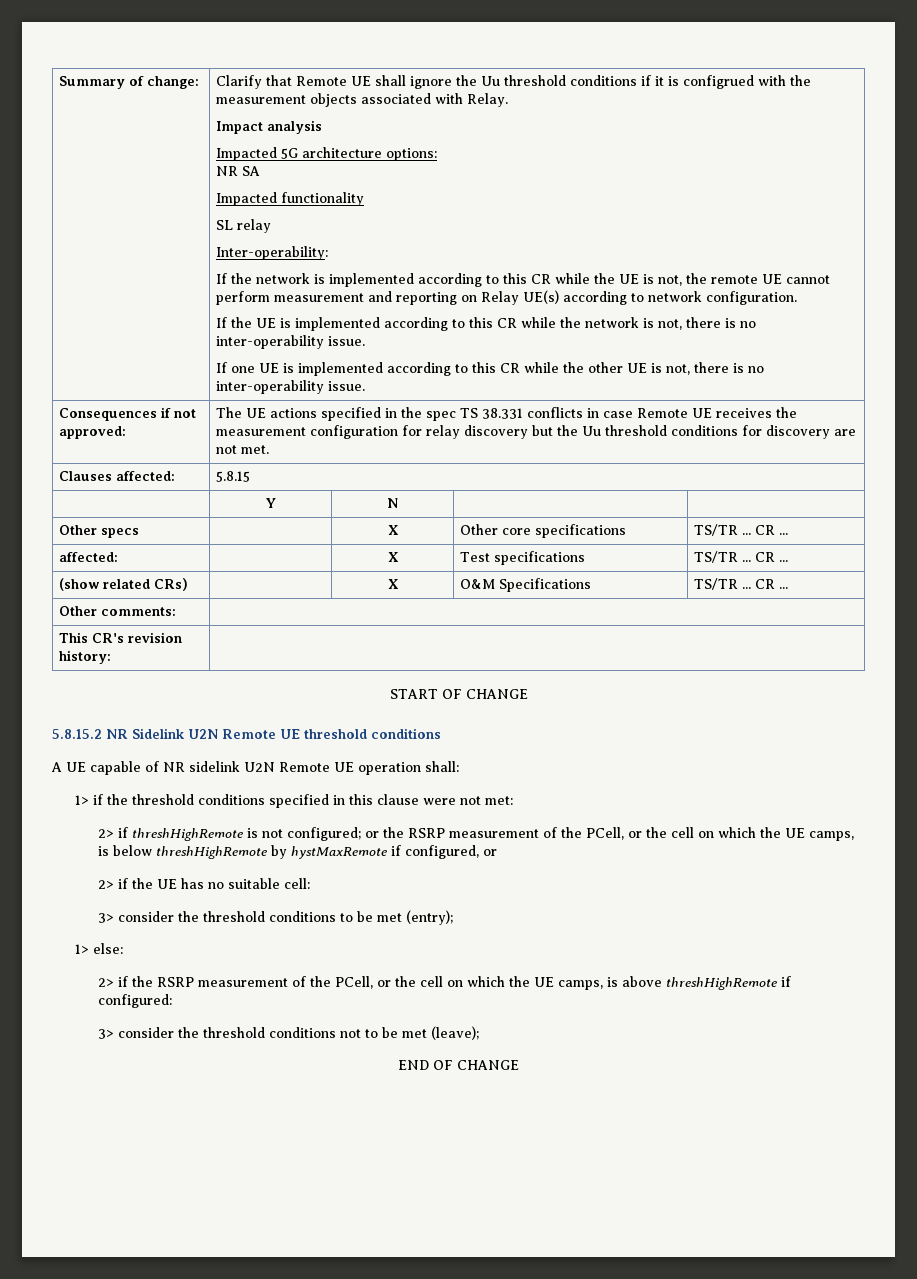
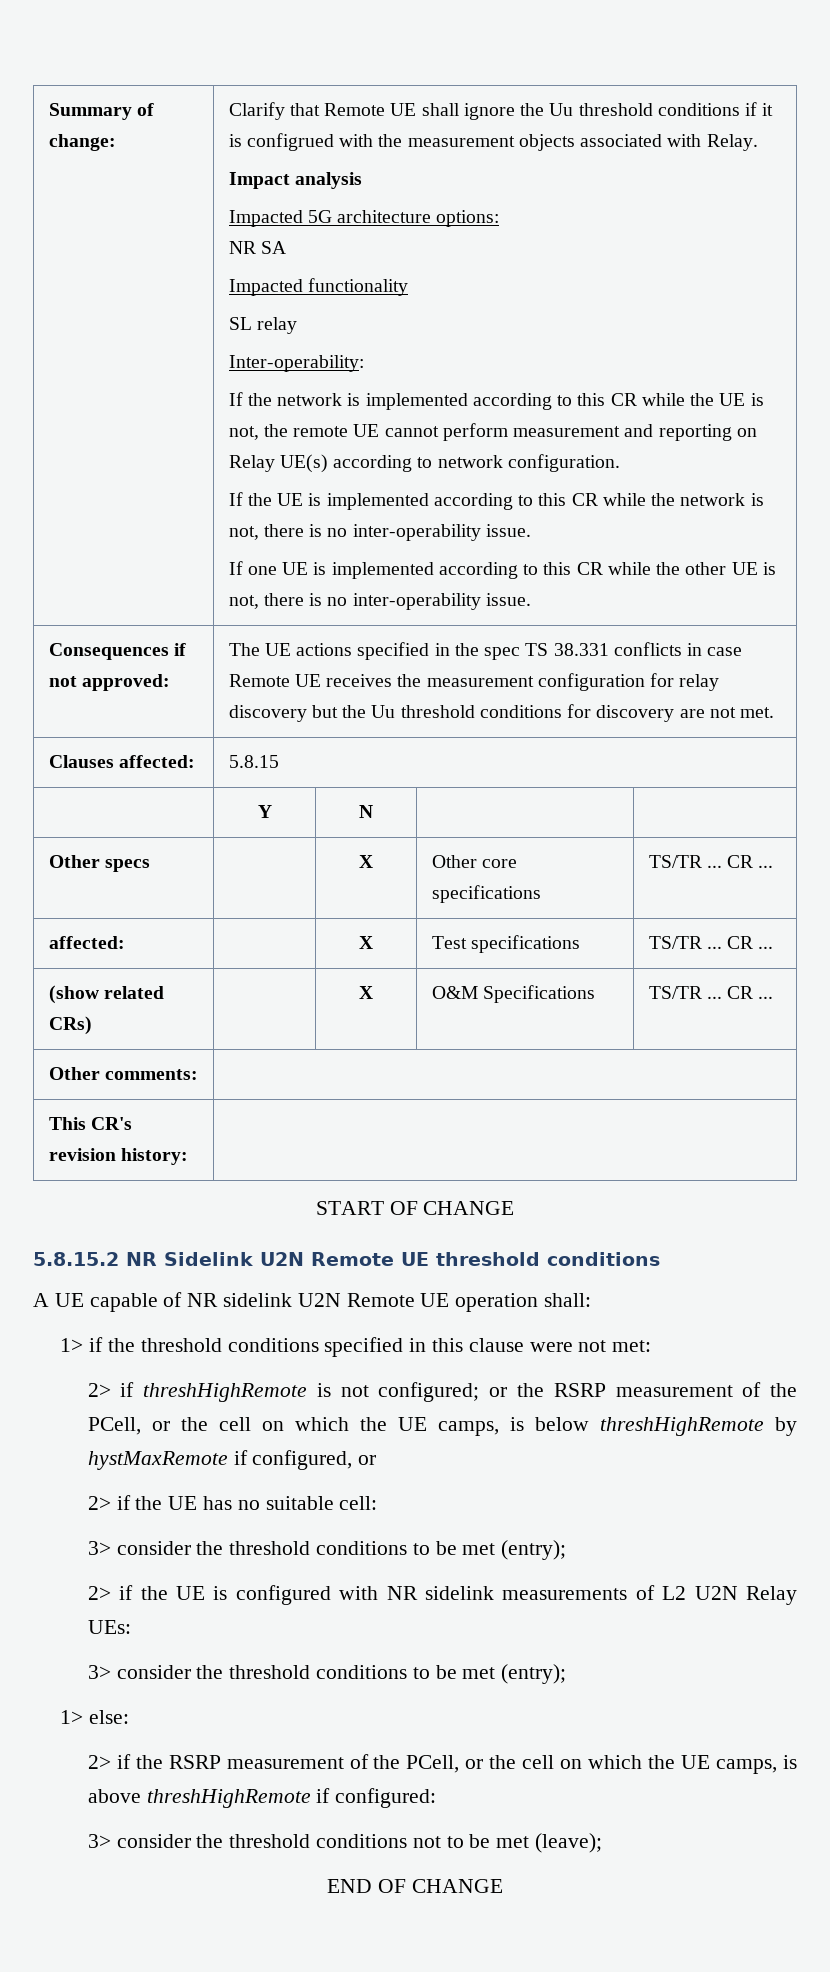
(454, 917) none -> [87,1585,797,1605] [87,1620,131,1634] [87,1664,567,1684] // 2> if the UE is configured with NR sidelink measurements of L2 U2N Relay UEs: // 3> consider the threshold conditions to be met (entry);

